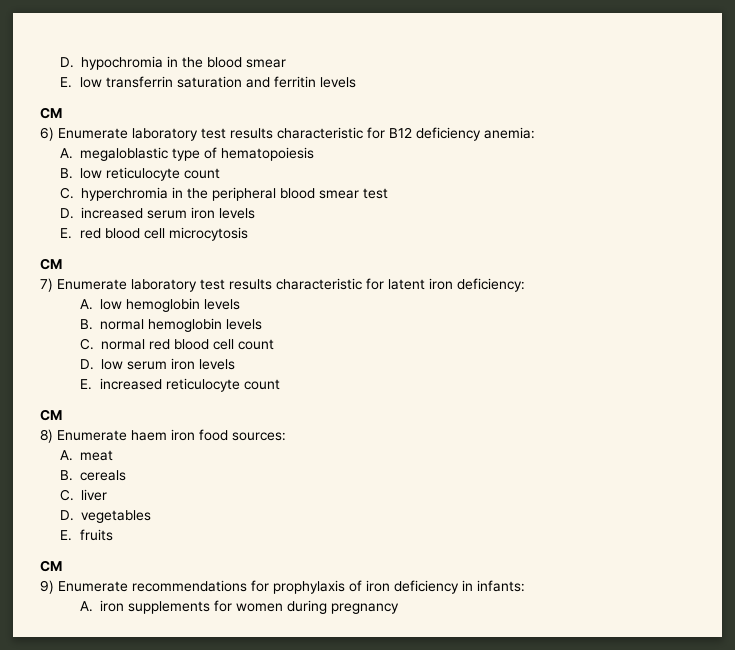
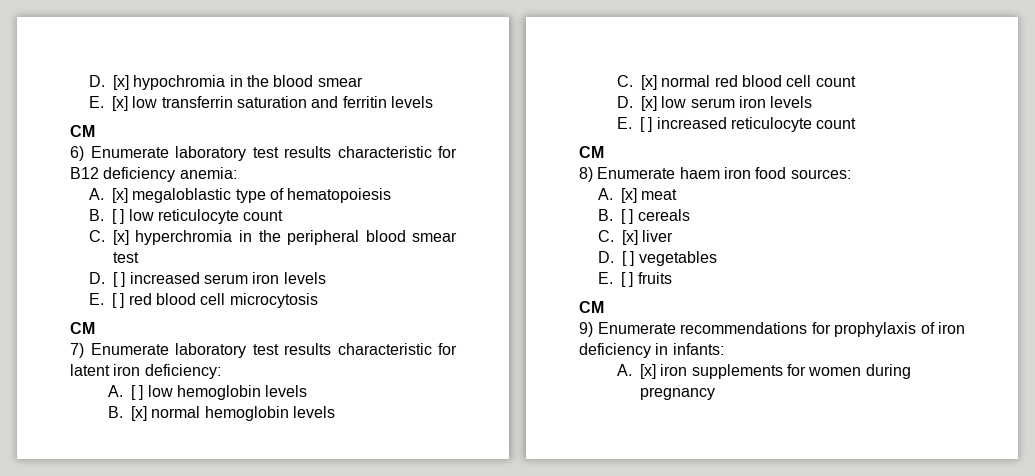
[59,57,74,68] D. -> [88,75,129,90] D. [x]
(72, 82) none -> [111,96,128,111] [x]
(73, 153) none -> [111,188,128,203] [x]
(73, 173) none -> [111,209,125,224] [ ]
(74, 193) none -> [112,230,129,245] [x]
(74, 213) none -> [112,272,126,287] [ ]
(72, 233) none -> [111,293,125,308] [ ]
(93, 304) none -> [130,385,144,400] [ ]
(93, 324) none -> [130,406,147,421] [x]
(94, 344) none -> [640,75,657,90] [x]
(94, 364) none -> [640,96,657,111] [x]
(92, 384) none -> [639,117,653,132] [ ]
(73, 455) none -> [620,188,637,203] [x]
(73, 475) none -> [620,209,634,224] [ ]
(74, 495) none -> [621,230,638,245] [x]
(74, 515) none -> [621,251,635,266] [ ]
(72, 535) none -> [620,272,634,287] [ ]
(93, 606) none -> [639,364,656,379] [x]

